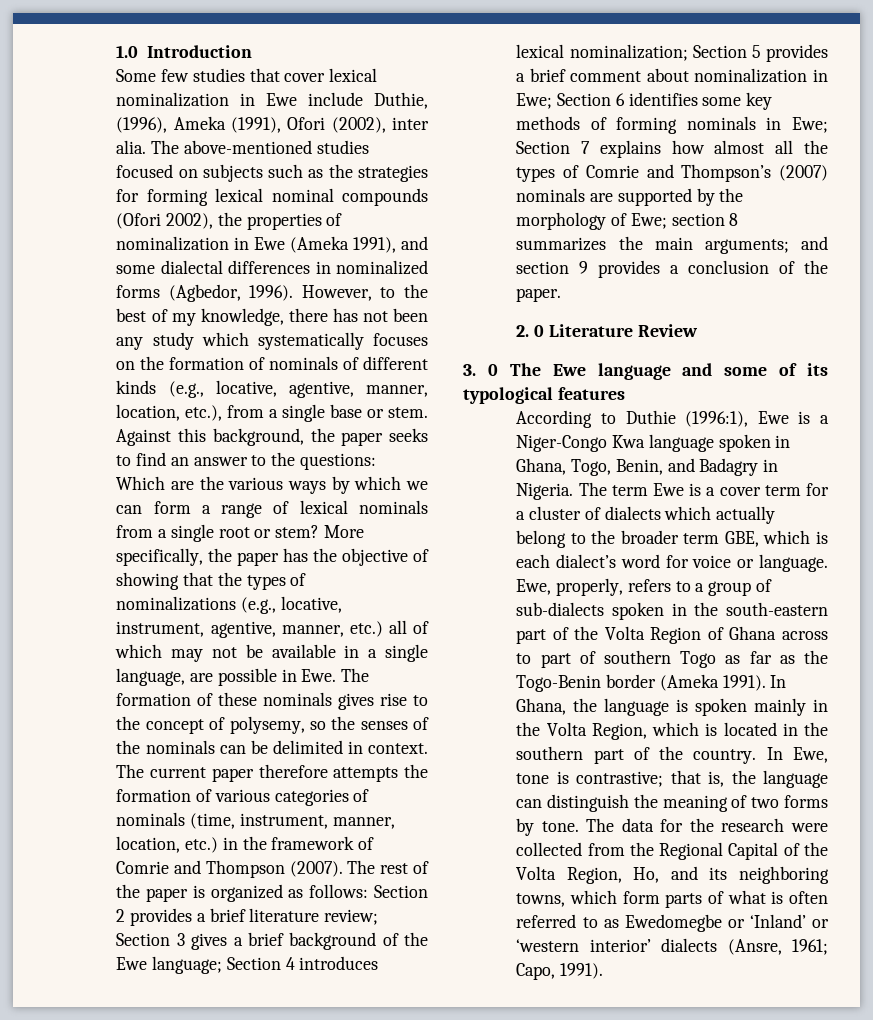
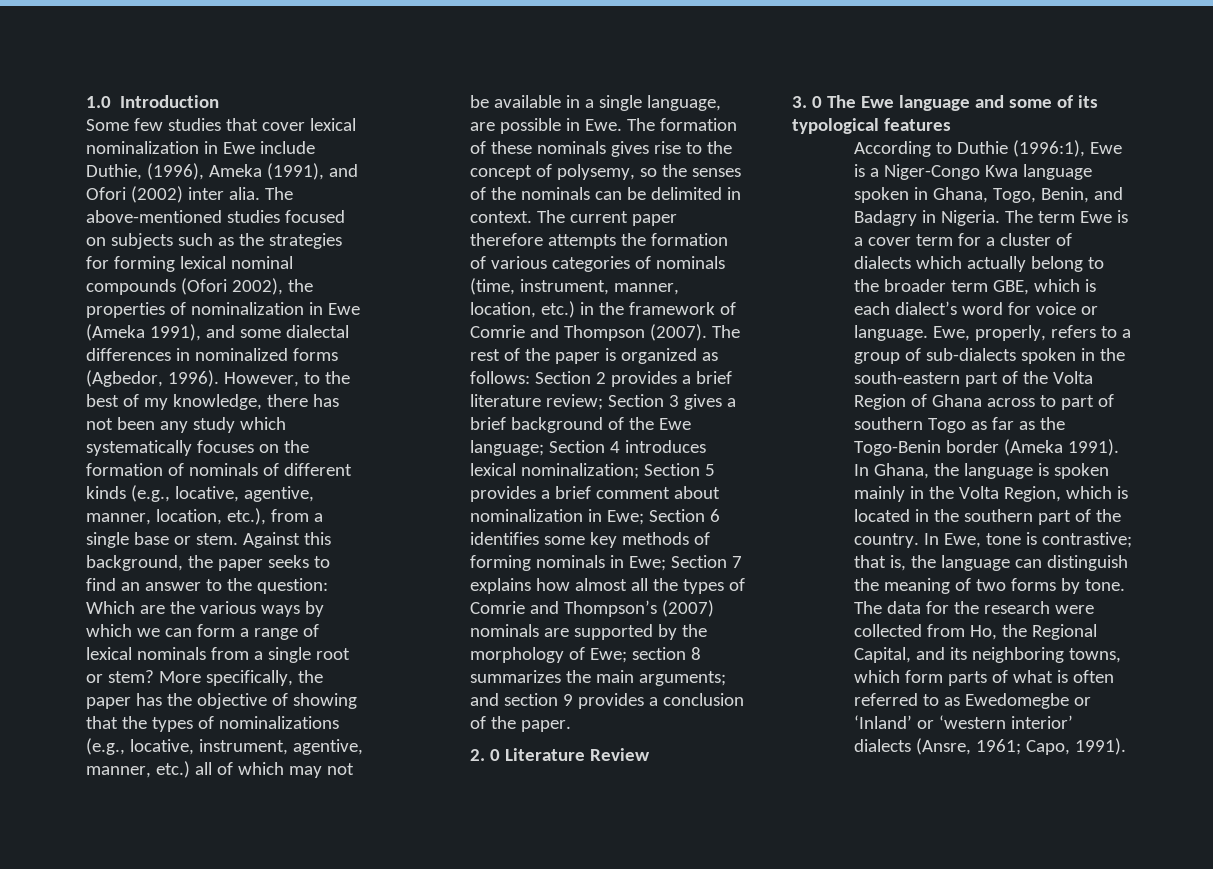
[287,117,386,133] Ofori (2002), -> [329,164,359,177] [86,186,184,203] and Ofori (2002)
[299,453,376,470] questions: -> [257,578,329,594] question:
(625, 849) none -> [970,625,998,640] Ho,
[728,842,828,860] [516,866,660,884] Capital of the Volta Region, Ho, -> [854,647,912,663] Capital,

